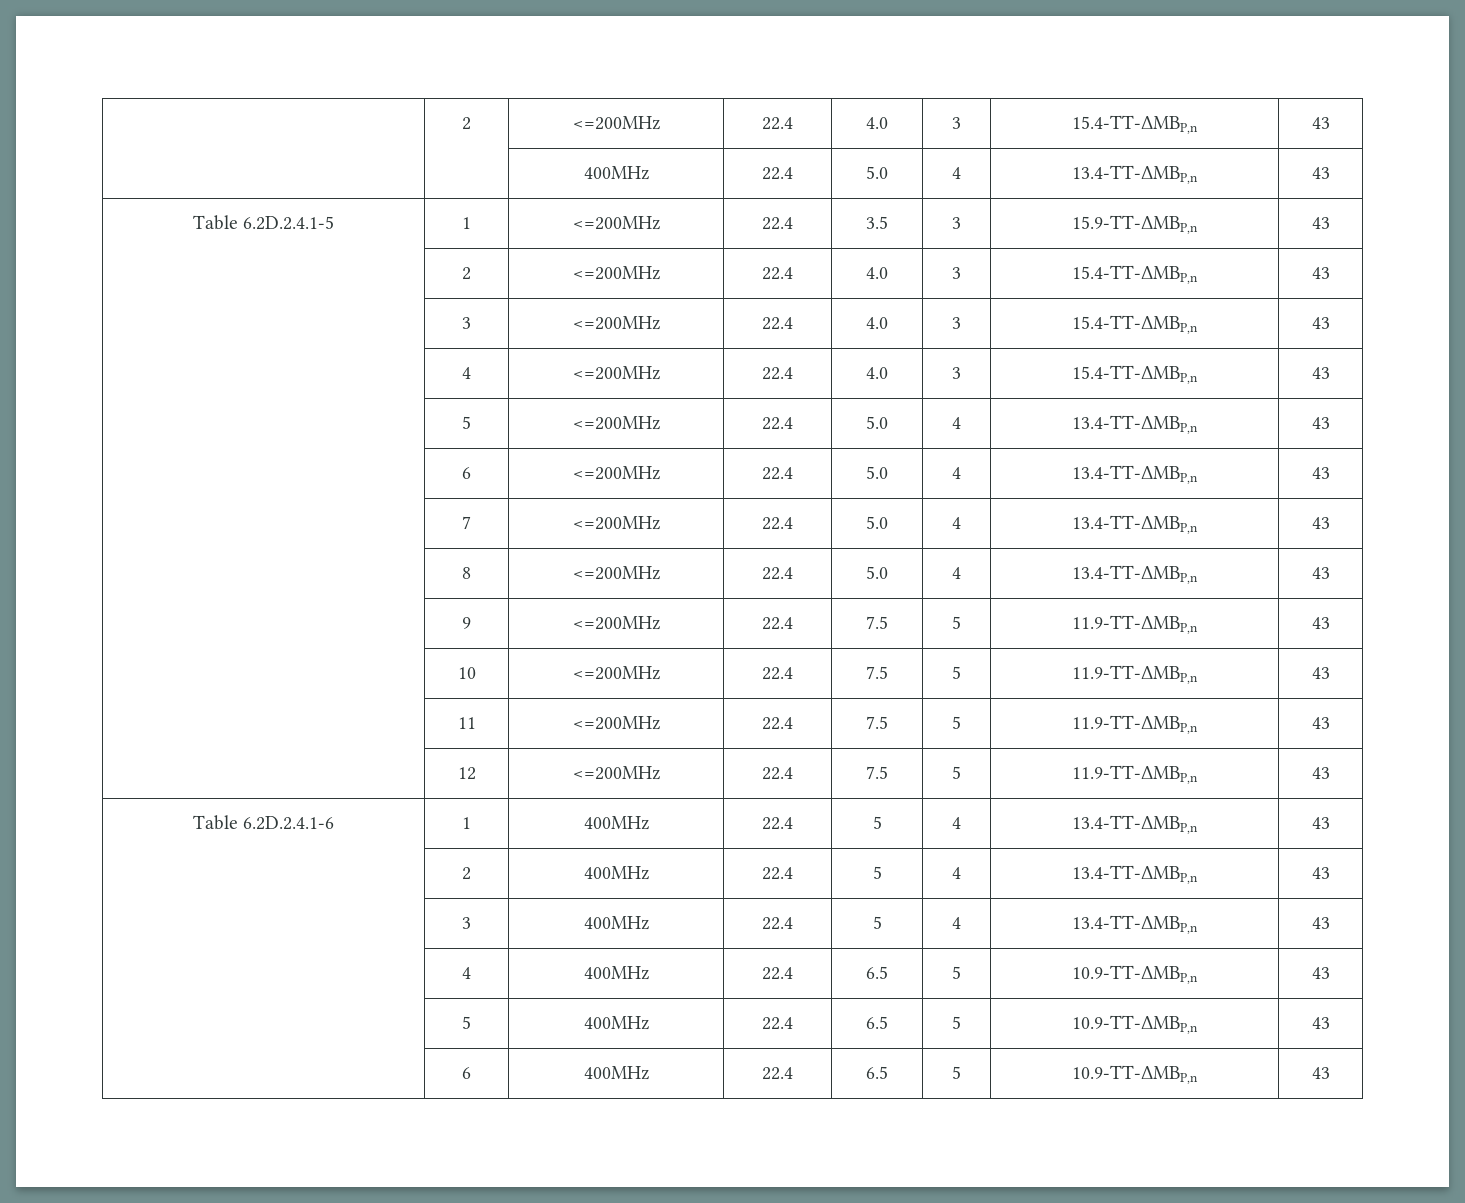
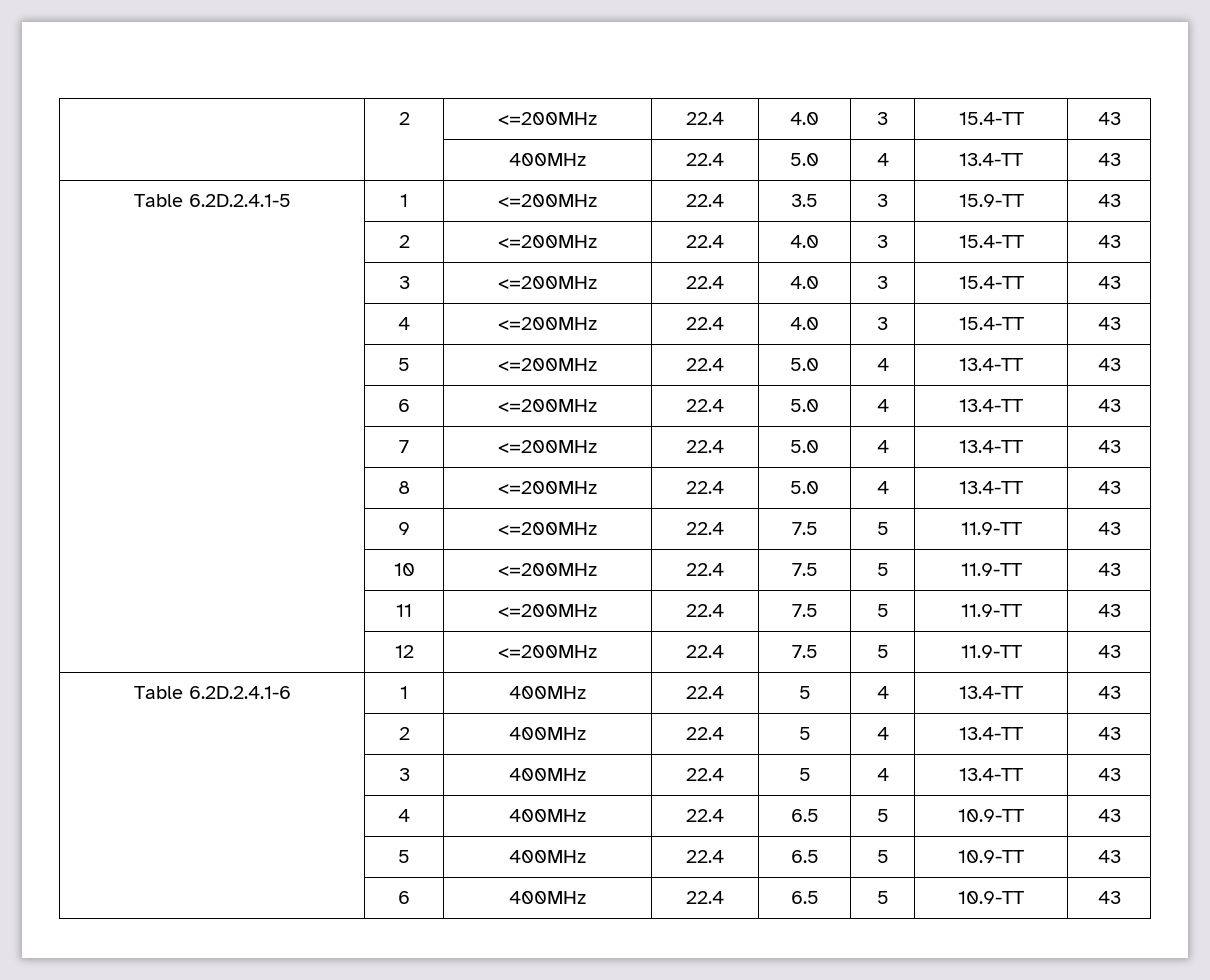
[462,117,471,130] [572,116,660,130] [762,117,793,130] [866,117,888,129] [952,117,961,129] [1072,115,1198,134] | 2 | <=200MHz | 22.4 | 4.0 | 3 | 15.4-TT-ΔMBP,n -> [398,112,410,125] [498,112,597,125] [686,112,724,125] [790,112,819,125] [877,112,888,125] [958,112,1024,125] | 2 | <=200MHz | 22.4 | 4.0 | 3 | 15.4-TT
[1072,165,1198,184] 13.4-TT-ΔMBP,n -> [959,153,1023,166] 13.4-TT
[1072,215,1198,234] 15.9-TT-ΔMBP,n -> [958,194,1024,207] 15.9-TT
[1072,265,1198,284] 15.4-TT-ΔMBP,n -> [958,235,1024,248] 15.4-TT
[1072,315,1198,334] 15.4-TT-ΔMBP,n -> [958,276,1024,289] 15.4-TT
[1072,365,1198,384] 15.4-TT-ΔMBP,n -> [958,317,1024,330] 15.4-TT
[1072,415,1198,434] 13.4-TT-ΔMBP,n -> [959,358,1023,371] 13.4-TT
[1072,465,1198,484] 13.4-TT-ΔMBP,n -> [959,399,1023,412] 13.4-TT
[1072,515,1198,534] 13.4-TT-ΔMBP,n -> [959,440,1023,453] 13.4-TT
[1072,565,1198,584] 13.4-TT-ΔMBP,n -> [959,481,1023,494] 13.4-TT
[1072,615,1198,634] 11.9-TT-ΔMBP,n -> [960,522,1022,535] 11.9-TT
[1072,665,1198,684] 11.9-TT-ΔMBP,n -> [960,563,1022,576] 11.9-TT
[1072,715,1198,734] 11.9-TT-ΔMBP,n -> [960,604,1022,617] 11.9-TT
[1072,765,1198,784] 11.9-TT-ΔMBP,n -> [960,645,1022,658] 11.9-TT
[1072,815,1198,834] 13.4-TT-ΔMBP,n -> [959,686,1023,699] 13.4-TT
[1072,865,1198,884] 13.4-TT-ΔMBP,n -> [959,727,1023,740] 13.4-TT
[1072,915,1198,934] 13.4-TT-ΔMBP,n -> [959,768,1023,781] 13.4-TT
[1072,965,1198,984] 10.9-TT-ΔMBP,n -> [958,809,1024,822] 10.9-TT
[1072,1015,1198,1034] 10.9-TT-ΔMBP,n -> [958,850,1024,863] 10.9-TT
[1072,1065,1198,1084] 10.9-TT-ΔMBP,n -> [958,891,1024,904] 10.9-TT

